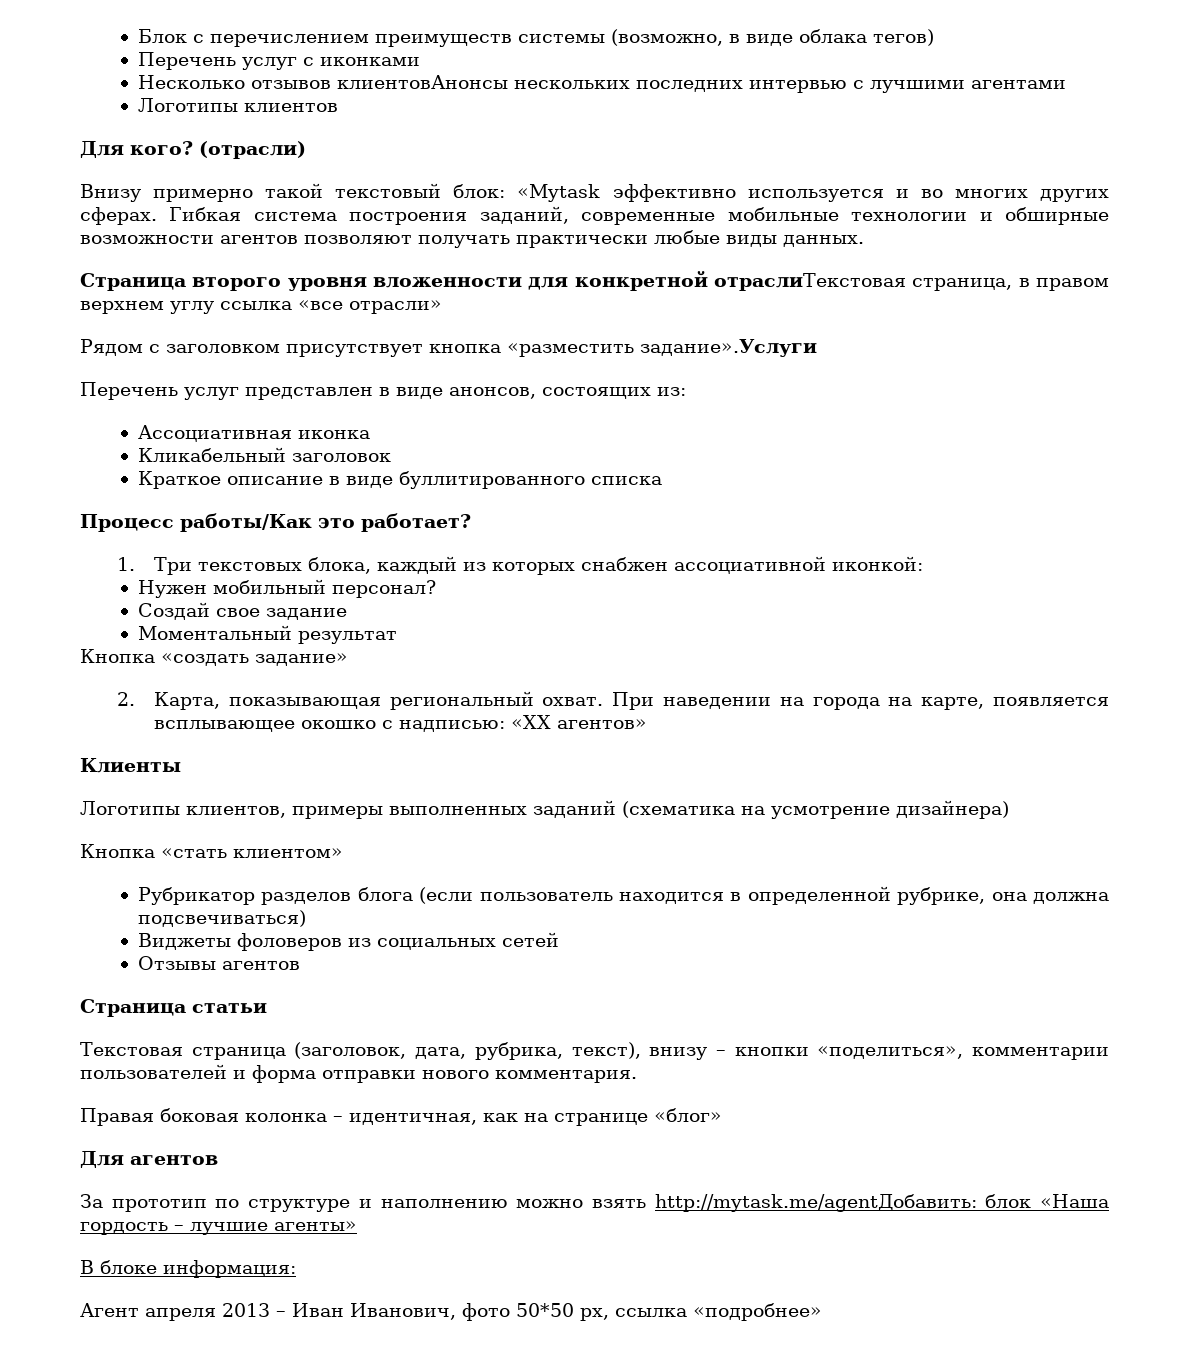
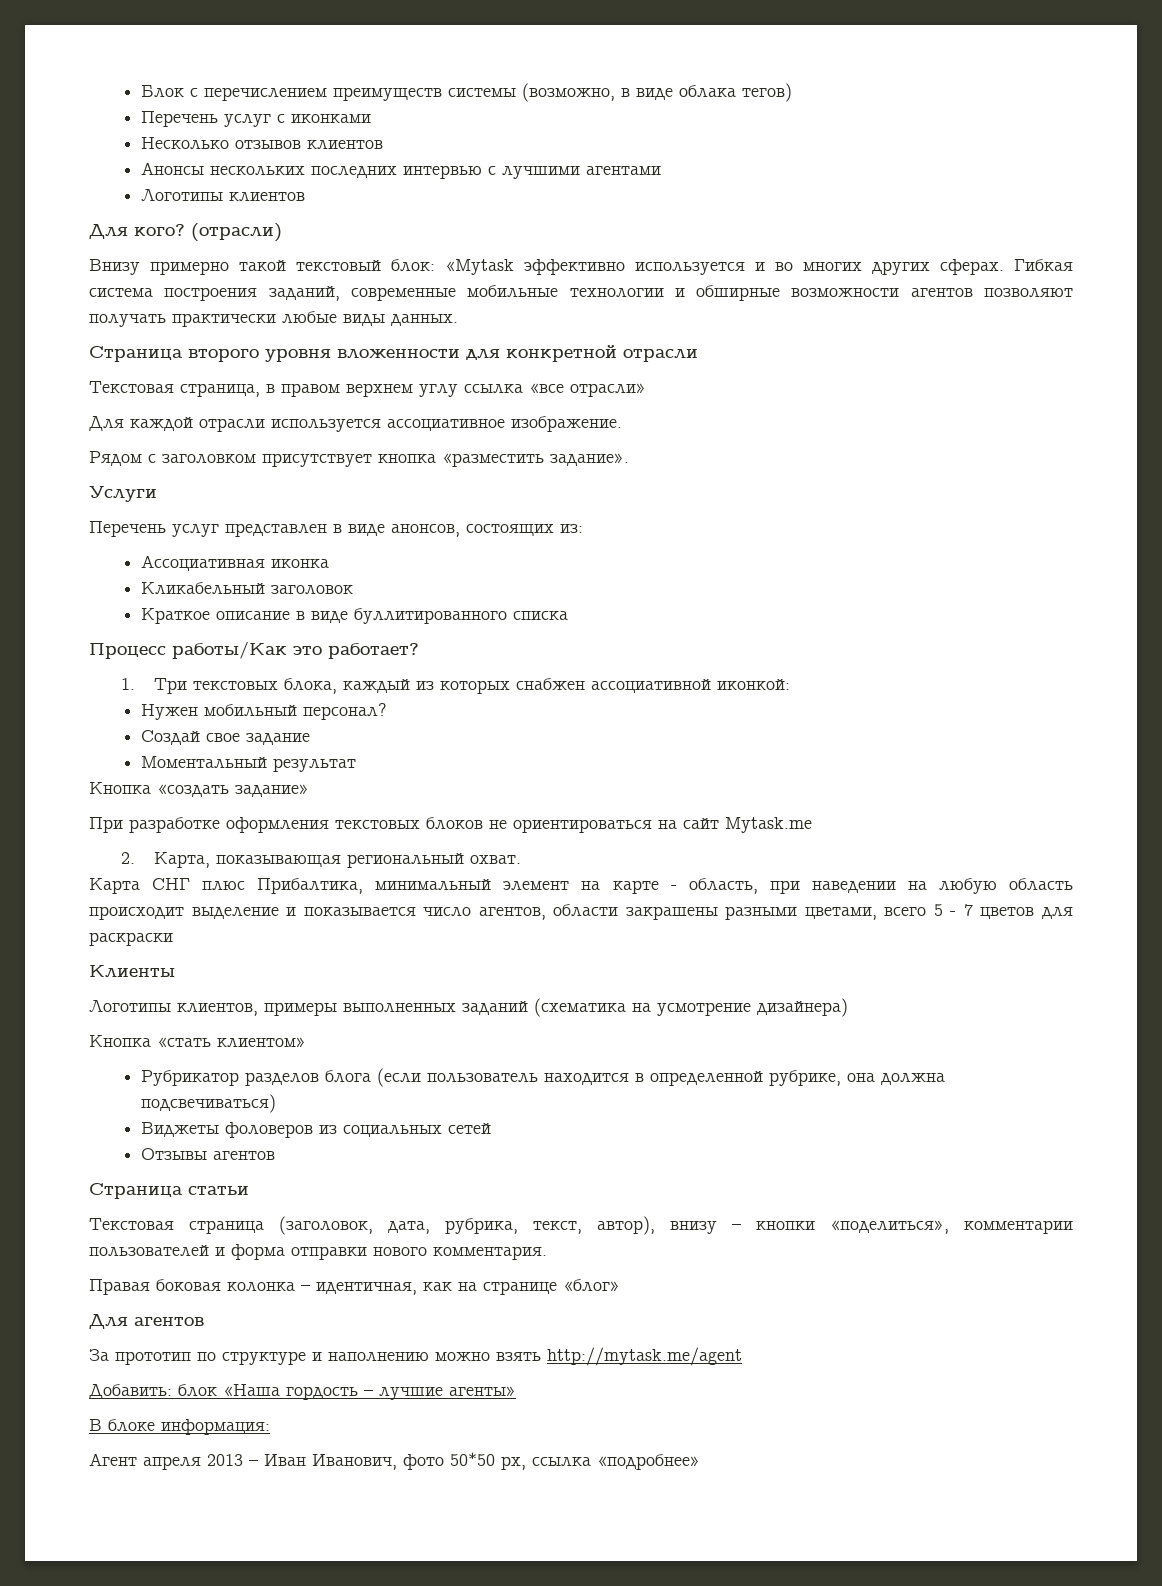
[336,75,508,89] клиентовАнонсы -> [306,140,383,150] [140,162,204,175] клиентов // Анонсы
[713,273,906,291] отраслиТекстовая -> [623,349,698,362] [89,381,174,393] отрасли // Текстовая
(442, 307) none -> [89,416,622,432] // Для каждой отрасли используется ассоциативное изображение.
[640,339,817,357] задание».Услуги -> [550,453,629,466] [89,486,157,502] задание». // Услуги
(348, 659) none -> [89,817,812,833] // При разработке оформления текстовых блоков не ориентироваться на сайт Mytask.me
[612,692,1109,710] [153,715,647,732] При наведении на города на карте, появляется всплывающее окошко с надписью: «ХХ агентов» -> [89,878,1073,894] [89,904,1073,920] [89,932,173,946] // Карта СНГ плюс Прибалтика, минимальный элемент на карте - область, при наведении на любую область происходит выделение и показывается число агентов, области закрашены разными цветами, всего 5 - 7 цветов для раскраски
[571,1042,641,1059] текст), -> [533,1216,655,1235] текст, автор),
[654,1194,977,1212] http://mytask.me/agentДобавить: -> [547,1347,742,1366] [89,1384,172,1399] http://mytask.me/agent // Добавить:

